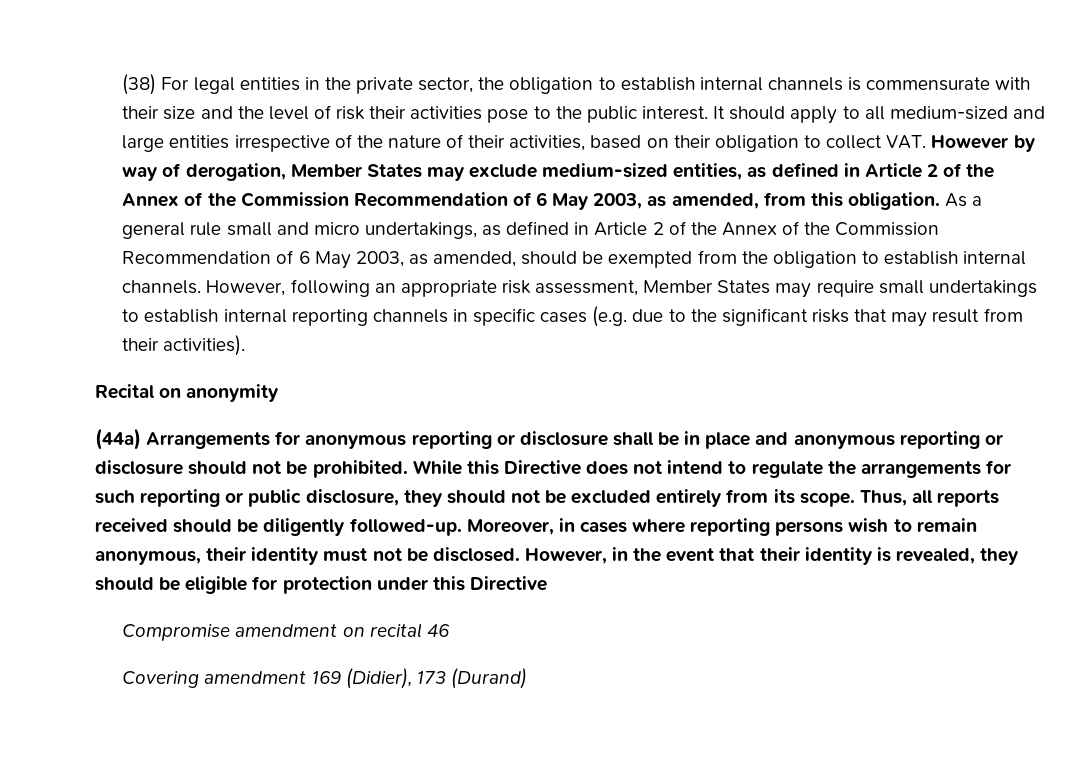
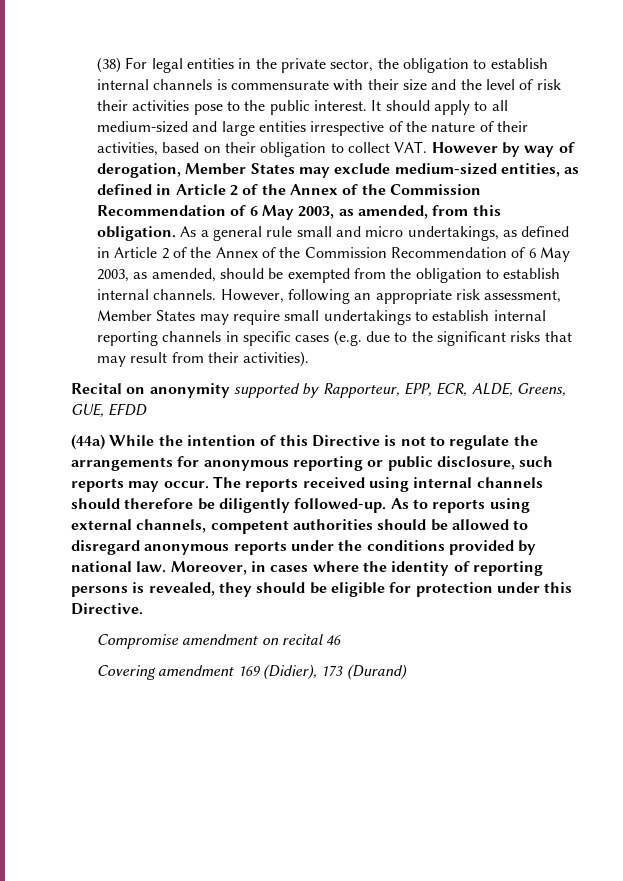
[95,428,1003,450] [95,460,724,478] // (44a) Arrangements for anonymous reporting or disclosure shall be in place and anonymous reporting or disclosure should not be prohibited. While this Directive does not intend -> [233,382,566,398] [71,403,148,417] [71,434,426,450] supported by Rapporteur, EPP, ECR, ALDE, Greens, GUE, EFDD // (44a) While the intention of this Directive is not
[95,490,135,504] such -> [203,460,289,471] anonymous
[403,489,1000,507] [95,518,977,536] [95,547,872,565] they should not be excluded entirely from its scope. Thus, all reports received should be diligently followed-up. Moreover, in cases where reporting persons wish to remain anonymous, their identity must not be disclosed. However, in the event that their identity -> [519,456,554,467] [71,476,543,492] [71,498,530,513] [71,519,529,534] [71,540,537,555] [71,561,543,576] [71,586,128,597] such reports may occur. The reports received using internal channels should therefore be diligently followed-up. As to reports using external channels, competent authorities should be allowed to disregard anonymous reports under the conditions provided by national law. Moreover, in cases where the identity of reporting persons
[469,576,547,591] Directive -> [71,603,143,615] Directive.

